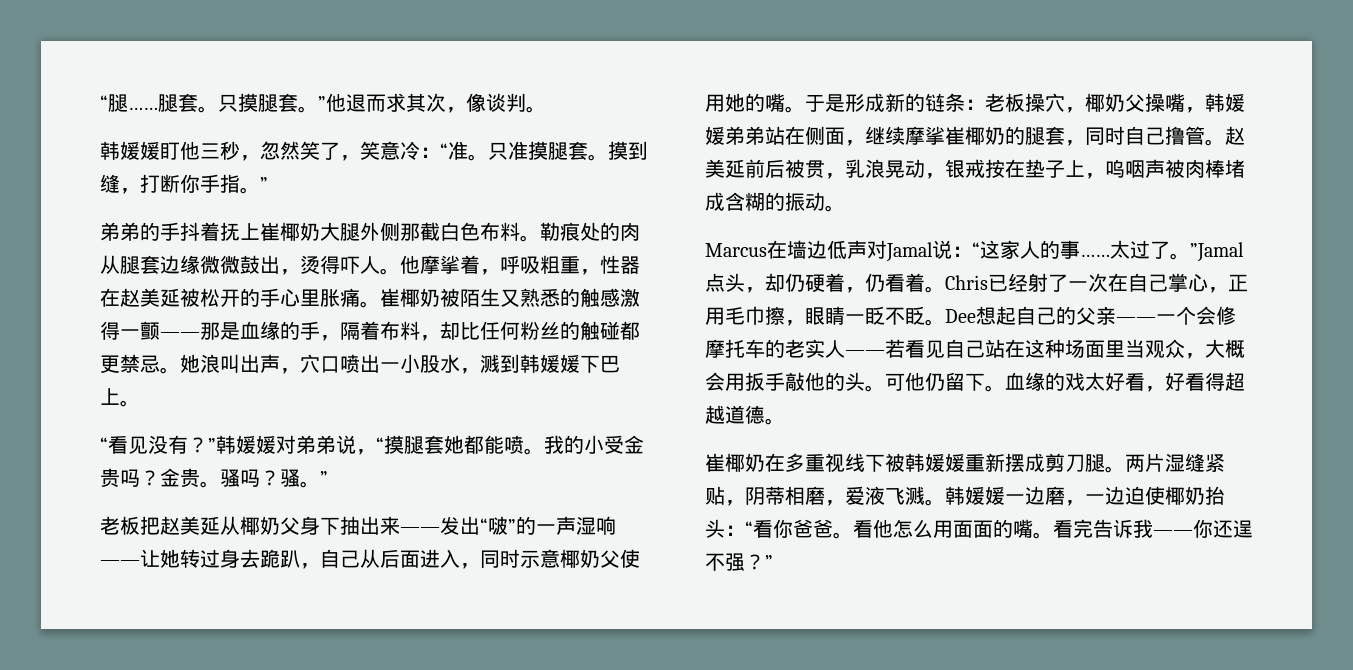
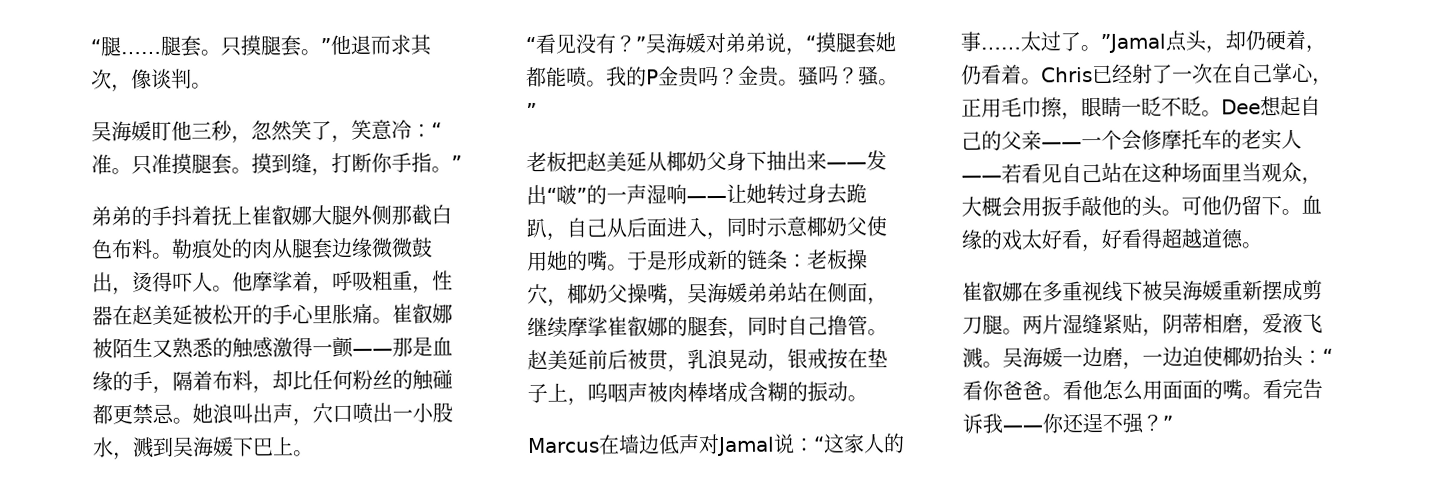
[100,141,140,160] 韩媛 -> [91,121,132,142] 吴海
[280,222,320,241] 椰奶 -> [271,205,312,226] 叡娜
[400,288,440,307] 椰奶 -> [412,303,453,324] 叡娜
[520,354,560,373] 韩媛 -> [172,436,214,457] 吴海
[216,435,256,454] 韩媛 -> [645,33,686,54] 吴海
[584,435,624,454] 小受 -> [646,69,659,85] P
[1205,93,1245,112] 韩媛 -> [687,282,728,304] 吴海
[965,126,1005,145] 椰奶 -> [627,316,668,337] 叡娜
[725,453,765,472] 椰奶 -> [982,281,1023,302] 叡娜
[905,453,945,472] 韩媛 -> [1162,280,1203,301] 吴海
[945,486,985,505] 韩媛 -> [1002,347,1043,368] 吴海

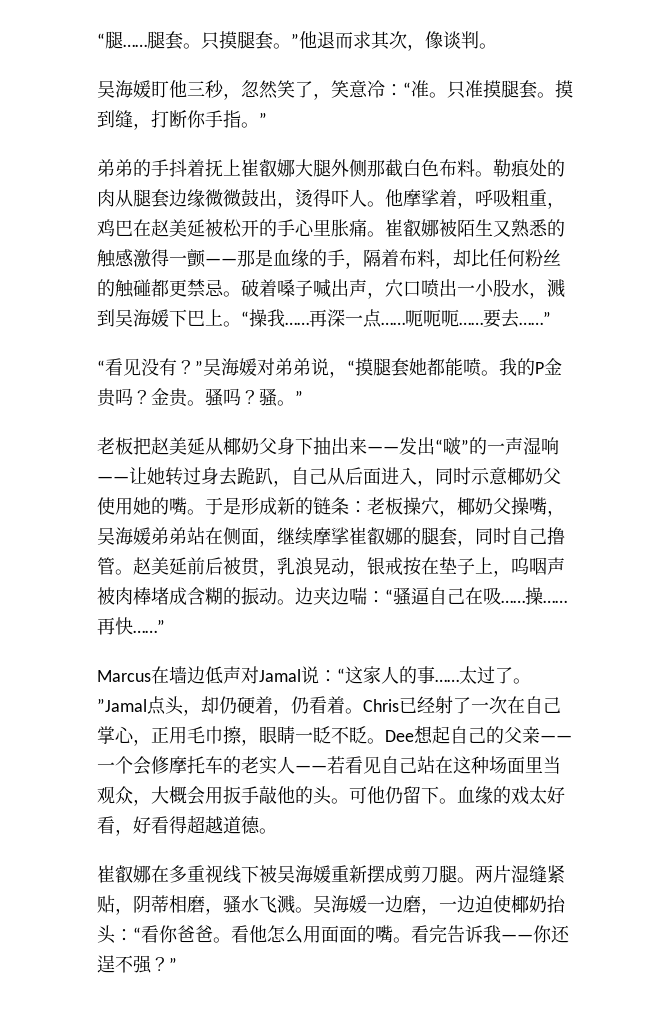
[432,270,453,291] [92,306,113,326] 性器 -> [97,219,133,237] 鸡巴
[192,403,253,424] 她浪叫 -> [241,279,331,298] 破着嗓子喊
(314, 453) none -> [241,309,551,328] “操我……再深一点……呃呃呃……要去……”
(868, 398) none -> [295,587,567,606] [97,617,165,635] 边夹边喘：“骚逼自己在吸……操……再快……”
[1262,312,1303,334] 爱液 -> [223,895,259,914] 骚水

